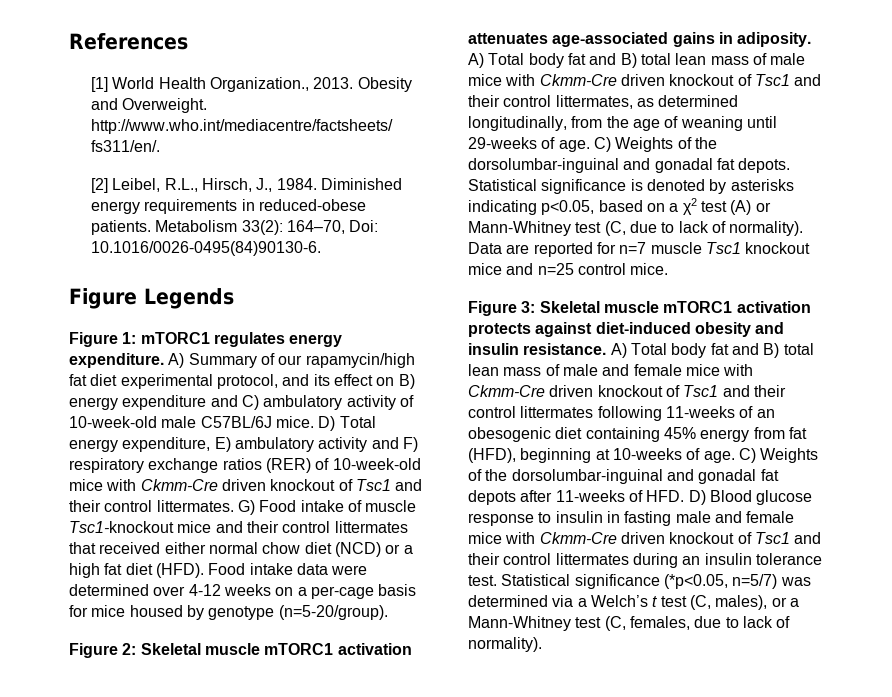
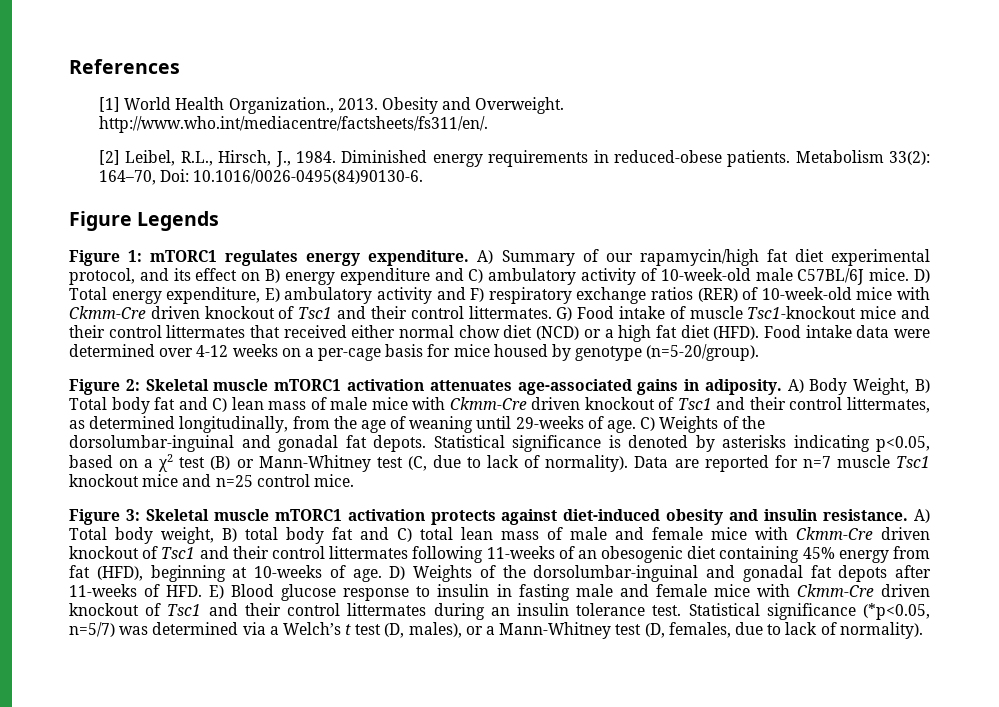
[488,53,671,68] Total body fat and B) total -> [809,378,931,395] [69,397,228,414] Body Weight, B) Total body fat and C)
[730,200,752,215] (A) -> [210,456,231,470] (B)
[710,343,780,358] fat and B) -> [161,527,412,544] weight, B) total body fat and C)
[738,448,756,463] C) -> [389,566,406,580] D)
[688,490,706,505] D) -> [209,585,225,599] E)
[689,595,711,610] (C, -> [384,623,405,638] (D,
[604,616,626,631] (C, -> [644,623,665,638] (D,

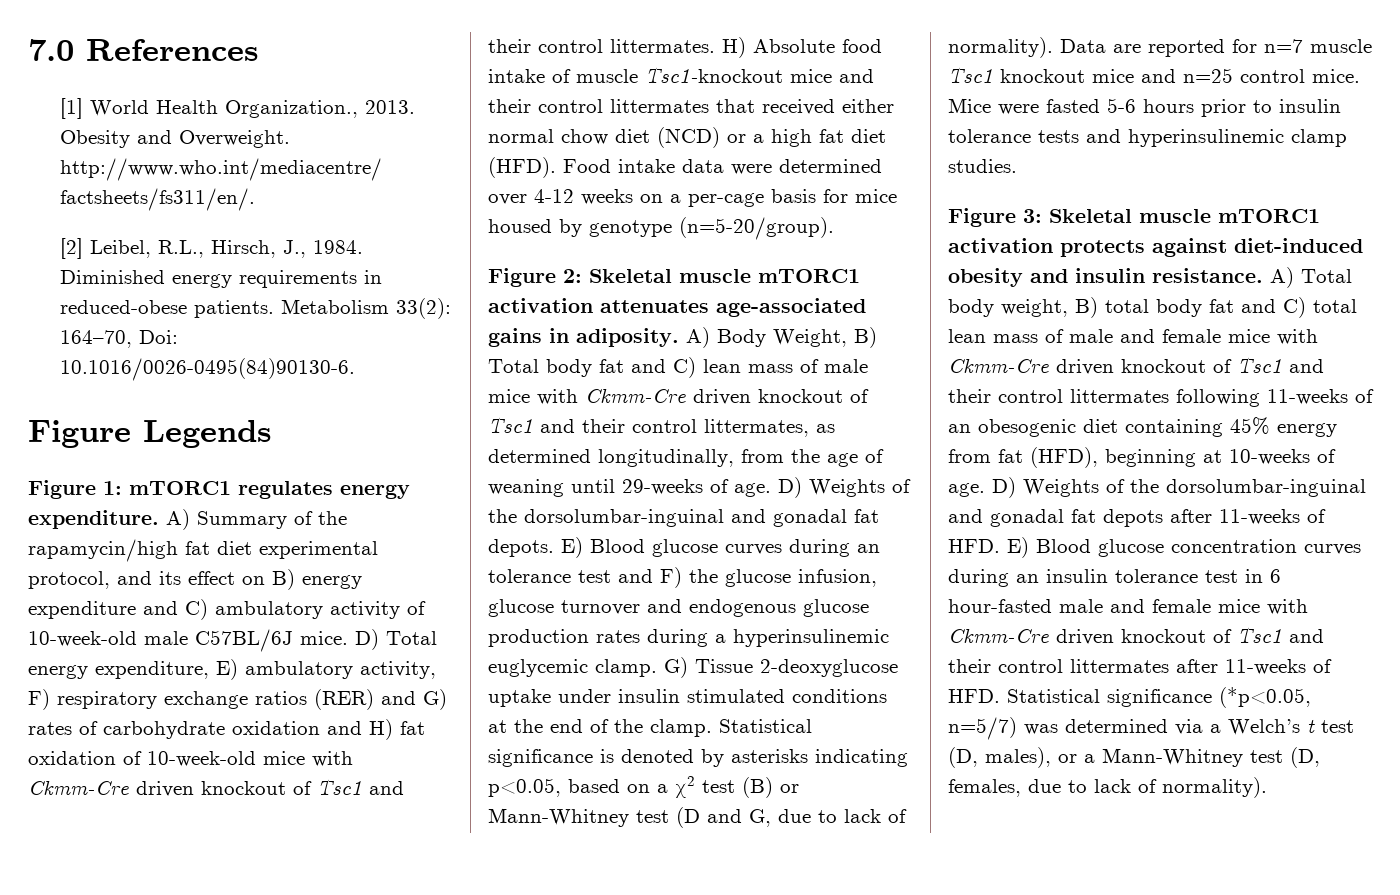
(69, 66) none -> [28,39,74,61] 7.0
[605,253,633,262] our -> [318,511,347,525] the
[377,287,466,304] activity and -> [360,661,436,679] activity,
(738, 295) none -> [381,689,447,710] [28,719,425,740] [28,751,116,765] and G) rates of carbohydrate oxidation and H) fat oxidation
[556,306,615,321] G) Food -> [722,37,882,58] H) Absolute food
[640,417,656,431] C) -> [778,477,802,498] D)
(426, 443) none -> [561,537,880,558] [488,567,877,588] [488,599,869,617] [488,629,889,647] [488,657,898,678] [488,689,887,707] [488,719,712,737] E) Blood glucose curves during an tolerance test and F) the glucose infusion, glucose turnover and endogenous glucose production rates during a hyperinsulinemic euglycemic clamp. G) Tissue 2-deoxyglucose uptake under insulin stimulated conditions at the end of the clamp.
[407,456,427,471] (C, -> [676,807,771,828] (D and G,
(354, 480) none -> [948,98,1341,117] [948,129,1347,147] [948,159,1017,173] Mice were fasted 5-6 hours prior to insulin tolerance tests and hyperinsulinemic clamp studies.
[343,584,570,601] response to insulin in fasting -> [1171,539,1361,555] [948,569,1281,587] [948,599,1052,613] concentration curves during an insulin tolerance test in 6 hour-fasted
[433,603,682,620] during an insulin tolerance test. -> [1176,659,1332,675] [948,689,1000,703] after 11-weeks of HFD.

